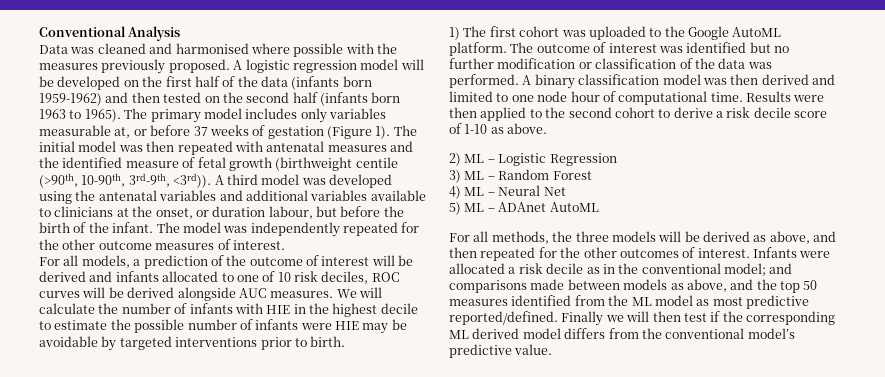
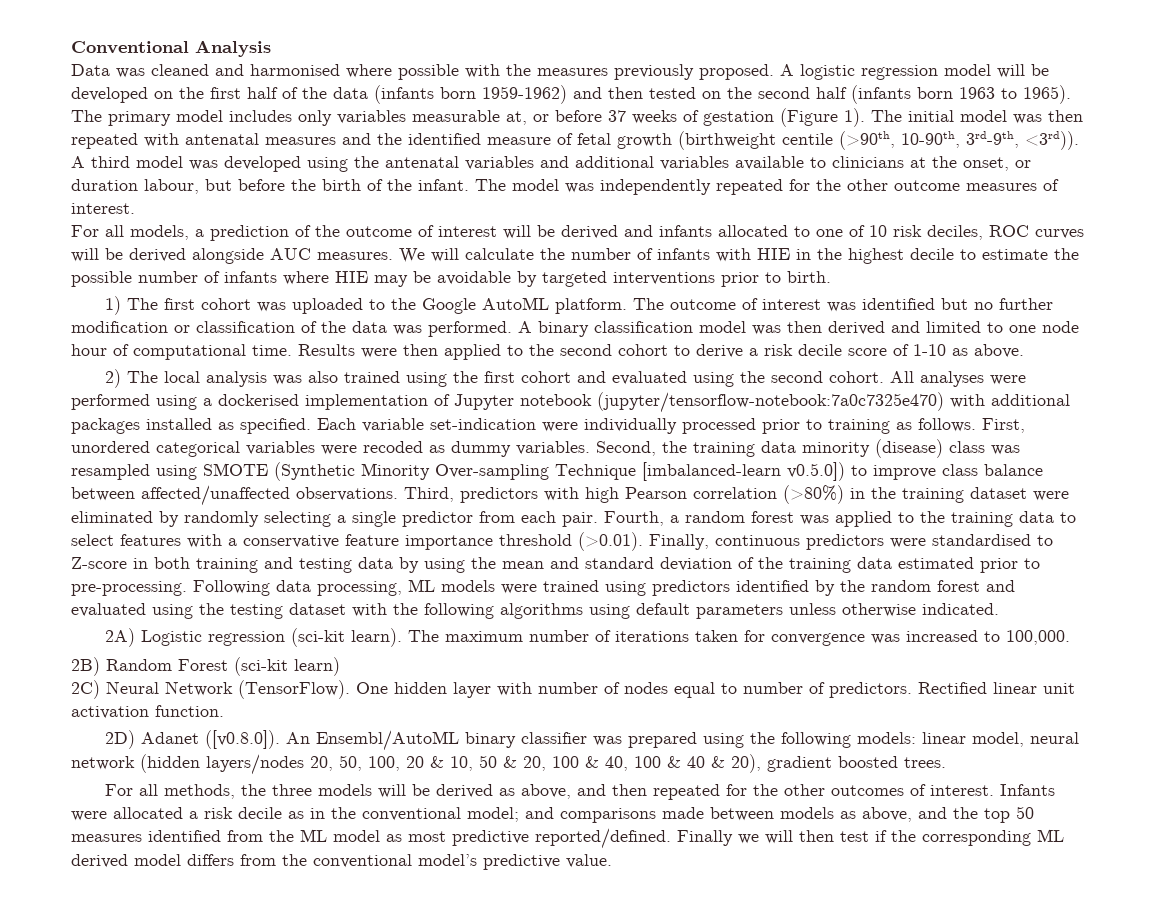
[300,323,332,330] were -> [283,271,329,285] where
[464,153,617,166] [449,169,592,183] [449,185,566,199] [449,202,599,215] ML – Logistic Regression // 3) ML – Random Forest // 4) ML – Neural Net // 5) ML – ADAnet AutoML -> [126,371,1026,387] [71,392,1070,413] [71,418,1025,434] [71,439,1020,458] [71,462,1043,481] [71,485,1069,506] [71,511,1076,527] [71,532,1053,551] [71,557,1040,573] [71,579,1015,596] [71,603,999,619] [104,628,1070,647] [71,657,340,676] [71,680,1075,699] [71,705,224,719] [104,730,1079,751] [71,754,946,775] The local analysis was also trained using the first cohort and evaluated using the second cohort. All analyses were performed using a dockerised implementation of Jupyter notebook (jupyter/tensorflow-notebook:7a0c7325e470) with additional packages installed as specified. Each variable set-indication were individually processed prior to training as follows. First, unordered categorical variables were recoded as dummy variables. Second, the training data minority (disease) class was resampled using SMOTE (Synthetic Minority Over-sampling Technique [imbalanced-learn v0.5.0]) to improve class balance between affected/unaffected observations. Third, predictors with high Pearson correlation (>80%) in the training dataset were eliminated by randomly selecting a single predictor from each pair. Fourth, a random forest was applied to the training data to select features with a conservative feature importance threshold (>0.01). Finally, continuous predictors were standardised to Z-score in both training and testing data by using the mean and standard deviation of the training data estimated prior to pre-processing. Following data processing, ML models were trained using predictors identified by the random forest and evaluated using the testing dataset with the following algorithms using default parameters unless otherwise indicated. // 2A) Logistic regression (sci-kit learn). The maximum number of iterations taken for convergence was increased to 100,000. // 2B) Random Forest (sci-kit learn) // 2C) Neural Network (TensorFlow). One hidden layer with number of nodes equal to number of predictors. Rectified linear unit activation function. // 2D) Adanet ([v0.8.0]). An Ensembl/AutoML binary classifier was prepared using the following models: linear model, neural network (hidden layers/nodes 20, 50, 100, 20 & 10, 50 & 20, 100 & 40, 100 & 40 & 20), gradient boosted trees.

